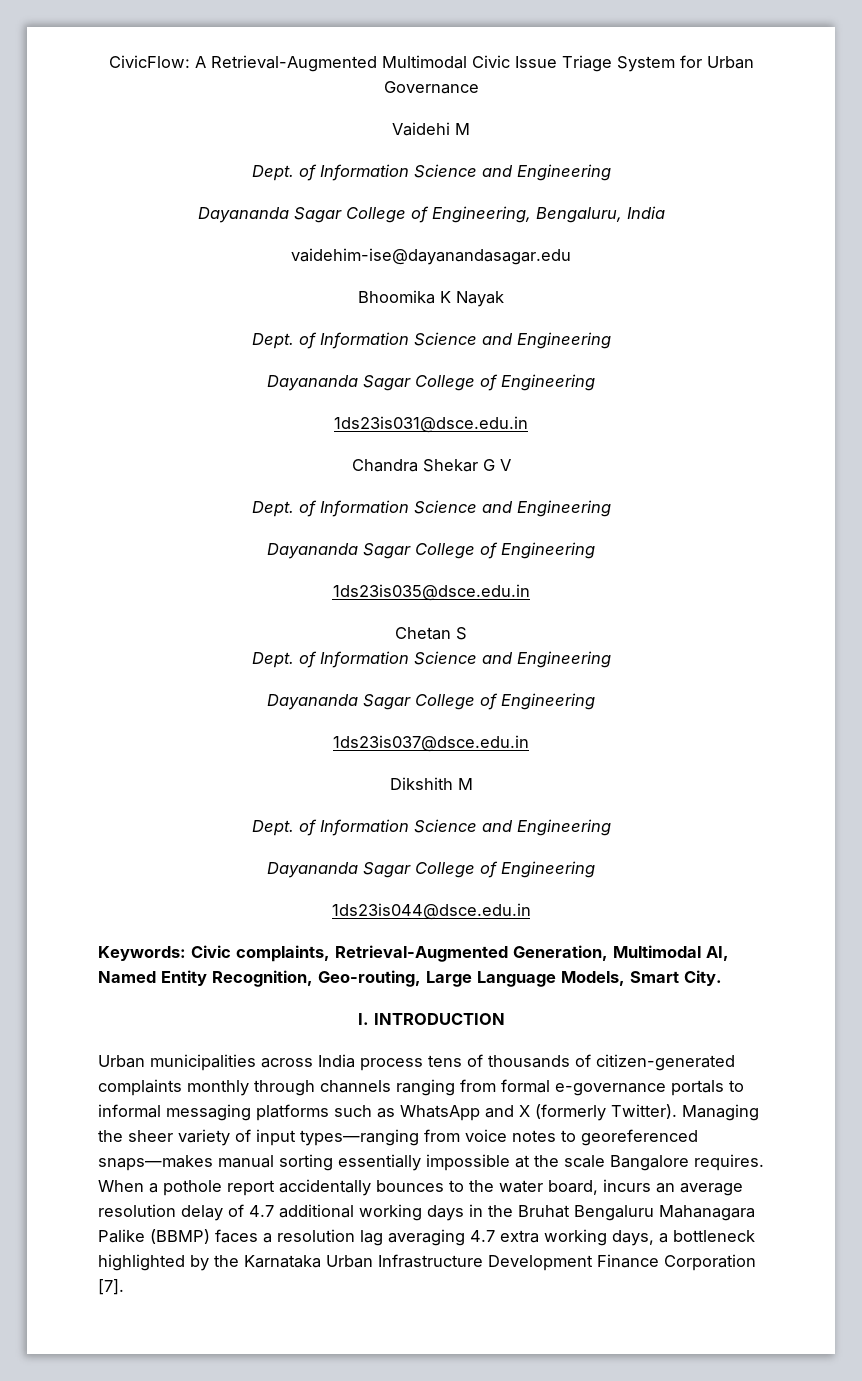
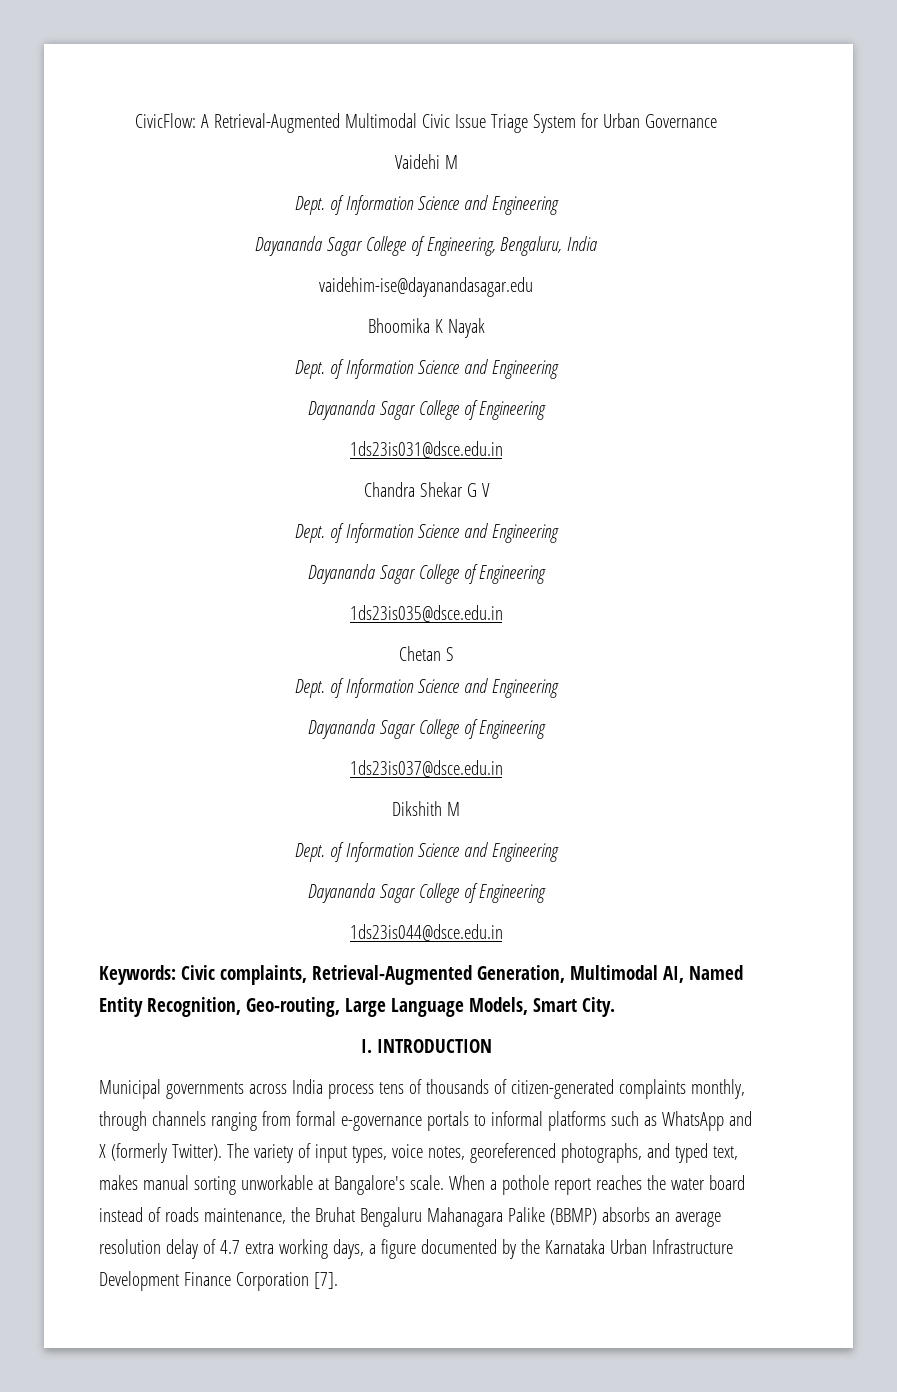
[98,1054,256,1071] Urban municipalities -> [99,1079,244,1099] Municipal governments
[187,1080,249,1096] monthly -> [690,1079,745,1099] monthly,
[166,1104,251,1121] messaging -> (543, 1118) none
[682,1104,759,1121] [98,1129,698,1146] [98,1154,764,1171] [98,1179,651,1196] Managing the sheer variety of input types—ranging from voice notes to georeferenced snaps—makes manual sorting essentially impossible at the scale Bangalore requires. When a pothole report accidentally bounces to the water board, incurs -> [226,1143,738,1163] [99,1175,745,1195] [99,1207,650,1227] The variety of input types, voice notes, georeferenced photographs, and typed text, makes manual sorting unworkable at Bangalore's scale. When a pothole report reaches the water board instead of roads maintenance, the Bruhat Bengaluru Mahanagara Palike (BBMP) absorbs
[279,1204,755,1221] [98,1229,495,1246] additional working days in the Bruhat Bengaluru Mahanagara Palike (BBMP) faces a resolution lag averaging 4.7 -> (240, 1247) none
[673,1230,755,1242] [98,1254,185,1271] bottleneck highlighted -> [380,1239,497,1259] figure documented

